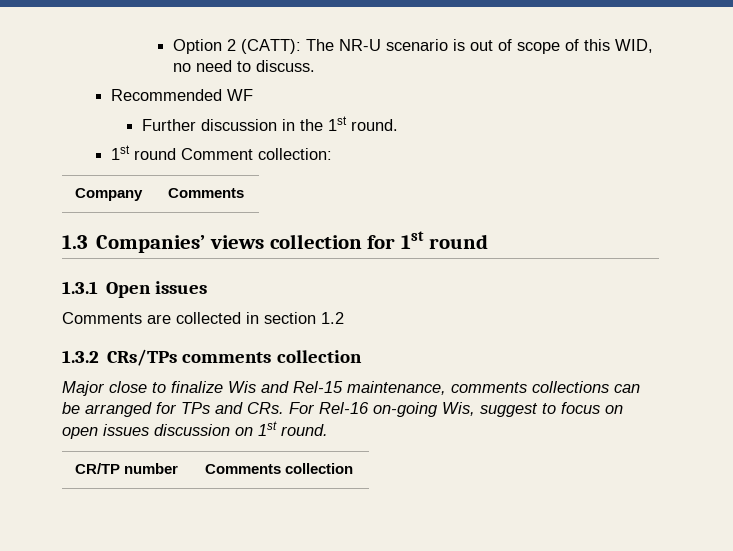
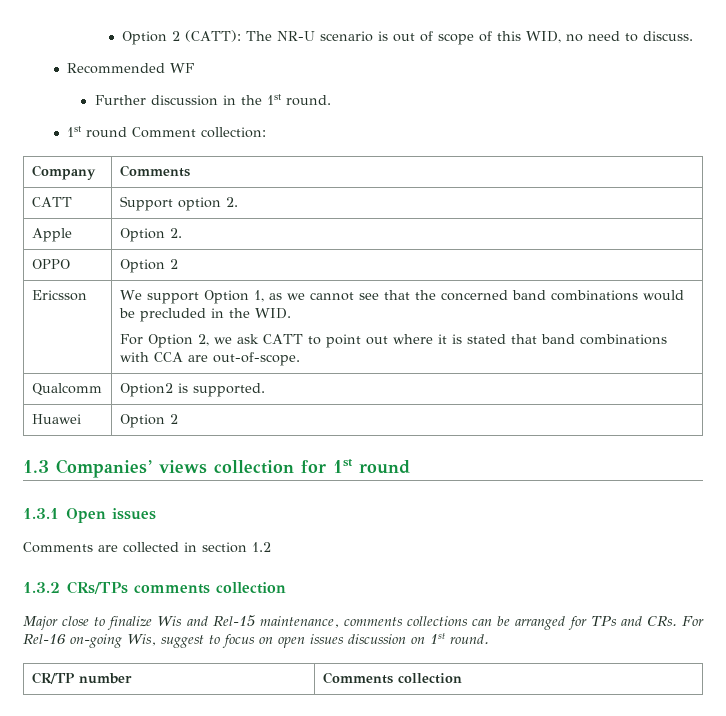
(244, 193) none -> [31,197,72,207] [119,196,238,211] [31,228,72,242] [119,228,182,242] [31,259,70,269] [119,259,178,273] [31,290,87,301] [119,290,684,304] [118,308,291,322] [119,334,667,348] [119,352,300,366] [31,383,102,396] [119,383,265,397] [31,414,81,424] [119,414,178,428] // CATT | Support option 2. // Apple | Option 2. // OPPO | Option 2 // Ericsson | We support Option 1, as we cannot see that the concerned band combinations would be precluded in the WID. // For Option 2, we ask CATT to point out where it is stated that band combinations with CCA are out-of-scope. // Qualcomm | Option2 is supported. // Huawei | Option 2

